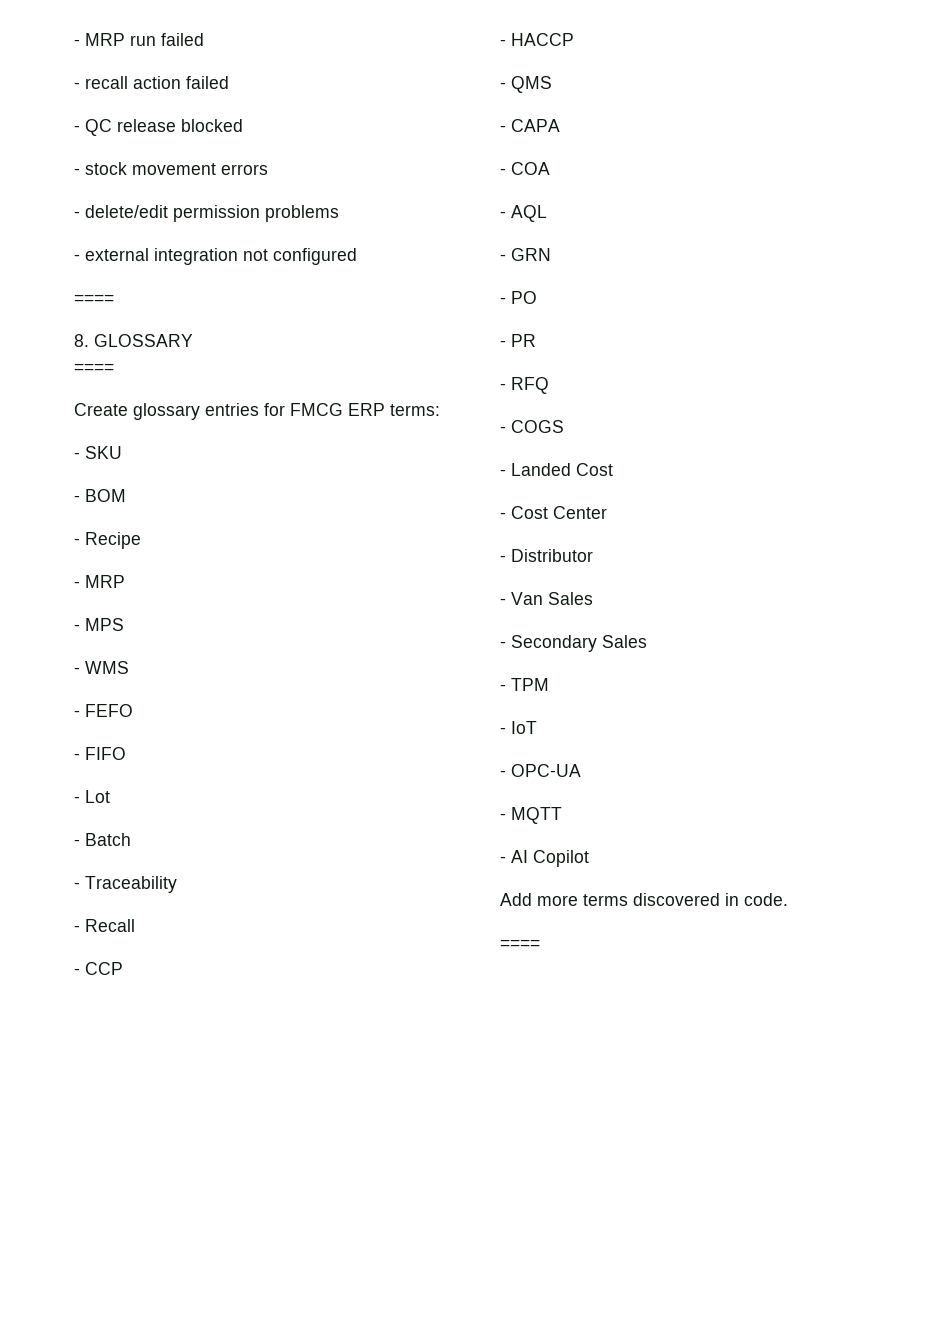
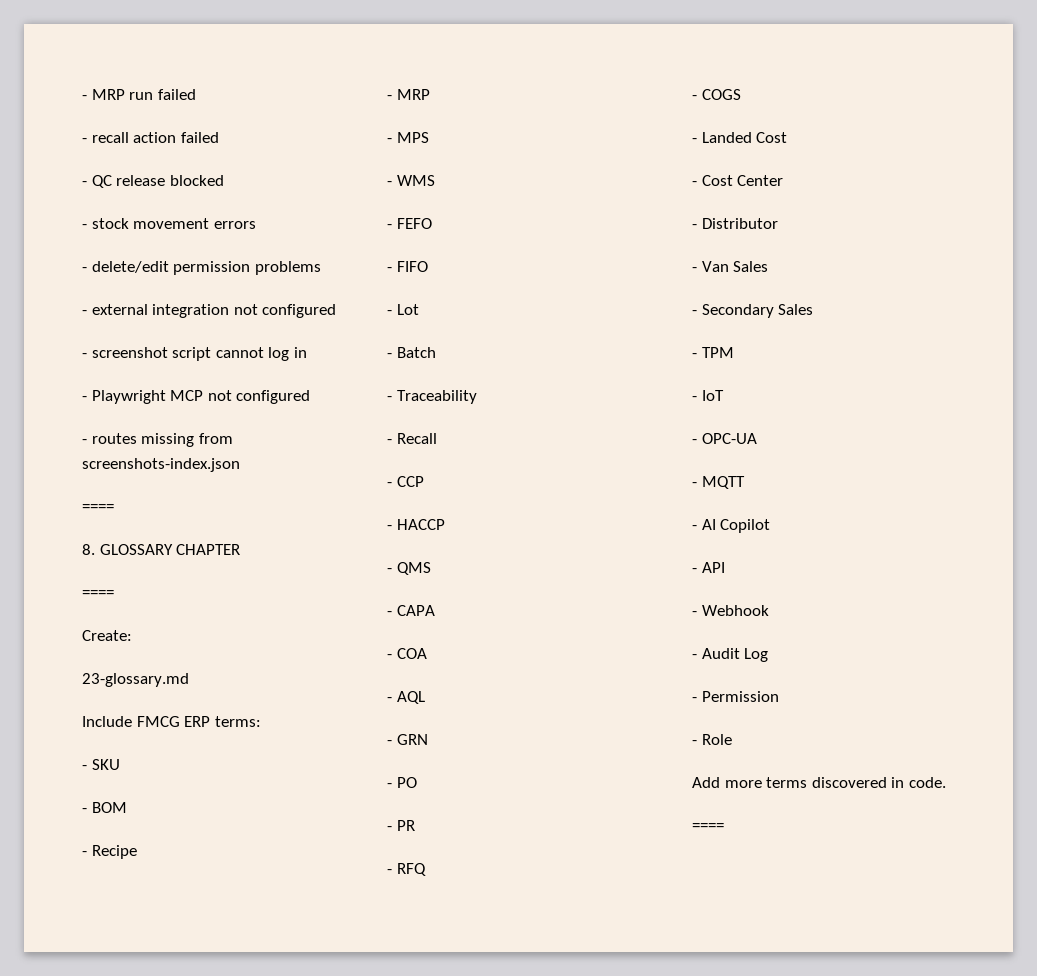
(357, 256) none -> [82,347,307,361] [82,390,311,404] [82,433,233,447] [82,458,240,472] // - screenshot script cannot log in // - Playwright MCP not configured // - routes missing from screenshots-index.json
[74,363,114,373] [74,403,285,420] // ==== // Create glossary entries for -> [176,544,241,555] [82,590,114,598] [82,630,132,641] [82,673,189,687] [82,716,132,727] CHAPTER // ==== // Create: // 23-glossary.md // Include
(589, 858) none -> [692,562,725,573] [692,605,769,616] [692,648,769,662] [692,691,779,702] [692,734,732,745] // - API // - Webhook // - Audit Log // - Permission // - Role

